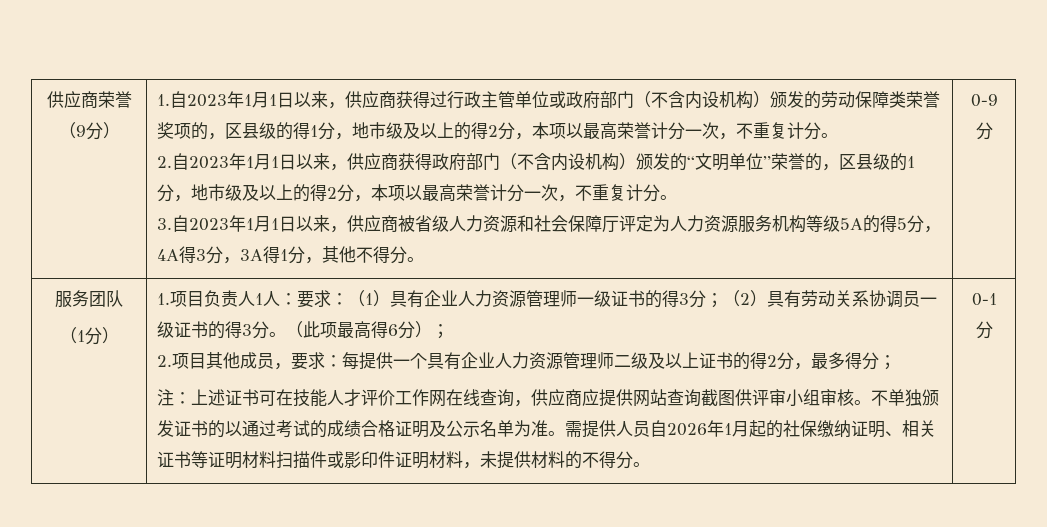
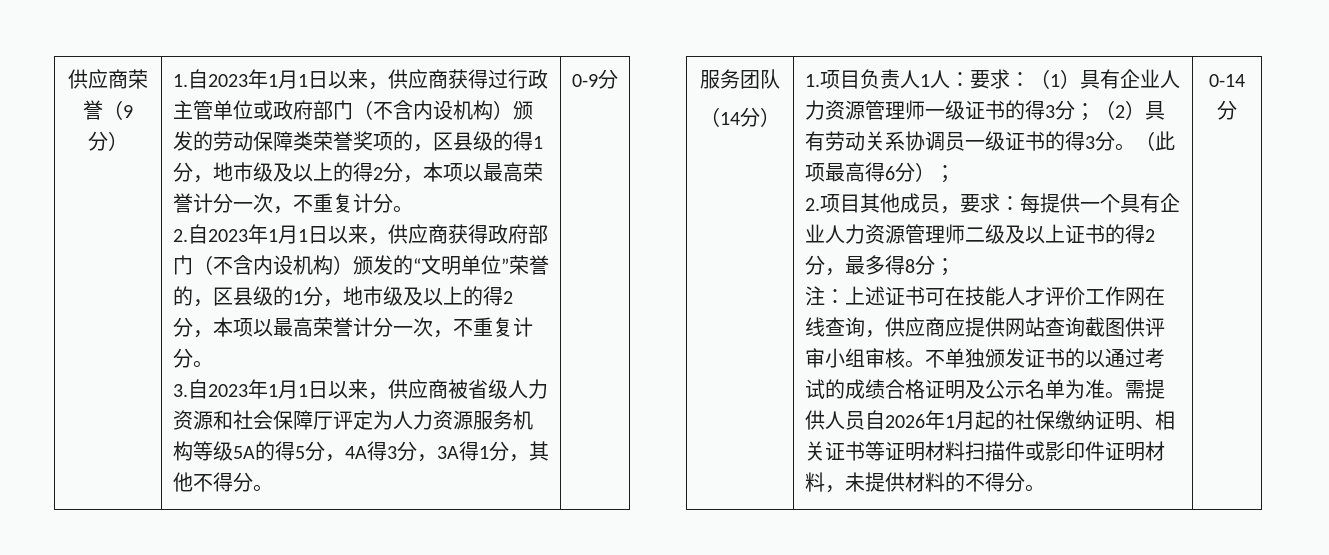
[76,330,85,342] 1 -> [720,112,740,125] 14
(863, 360) none -> [904,259,915,273] 8
[971,293,997,306] 0-1 -> [1209,74,1245,87] 0-14

